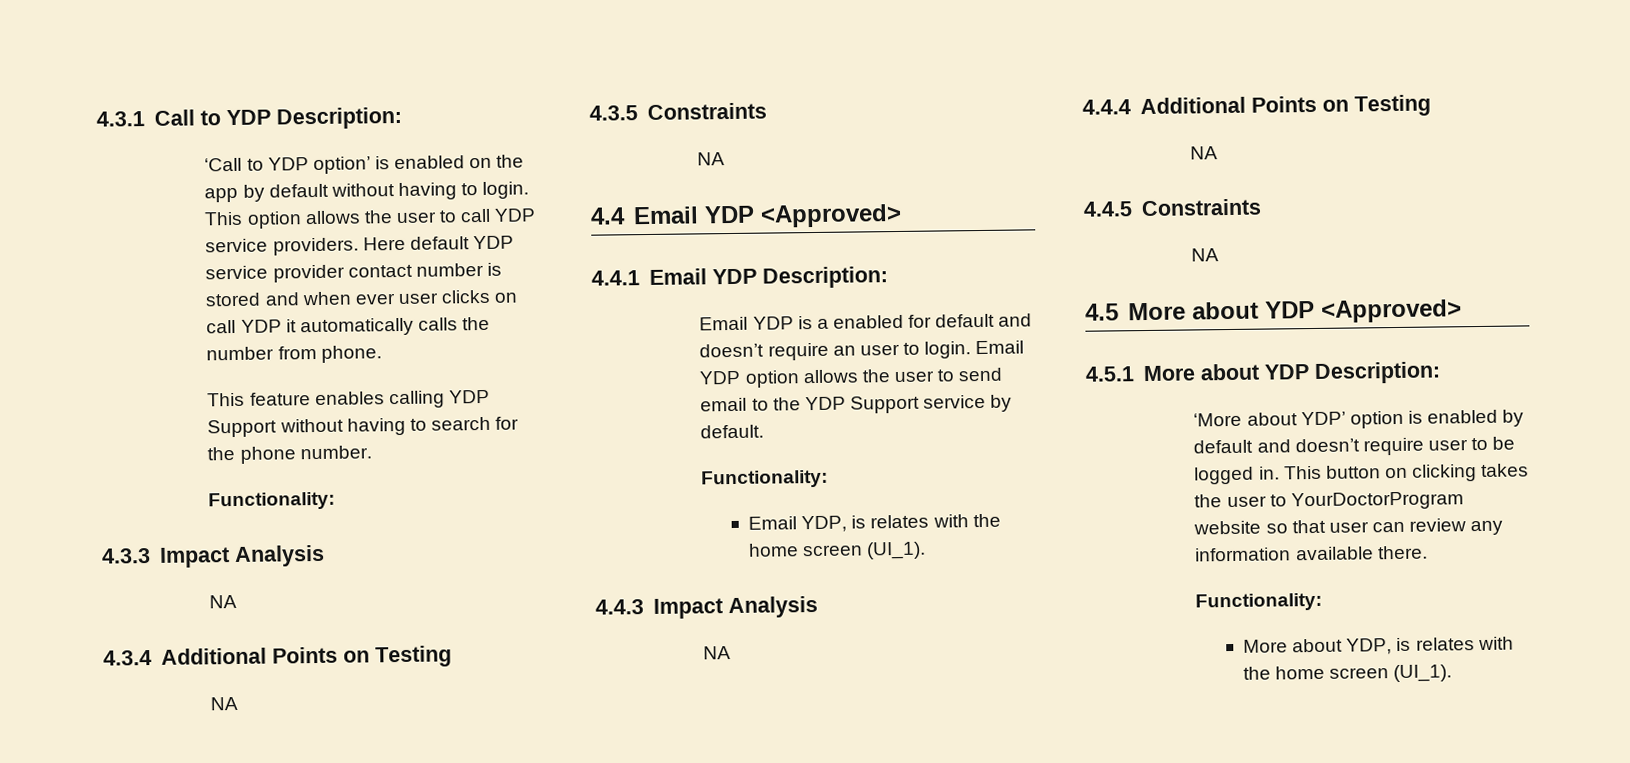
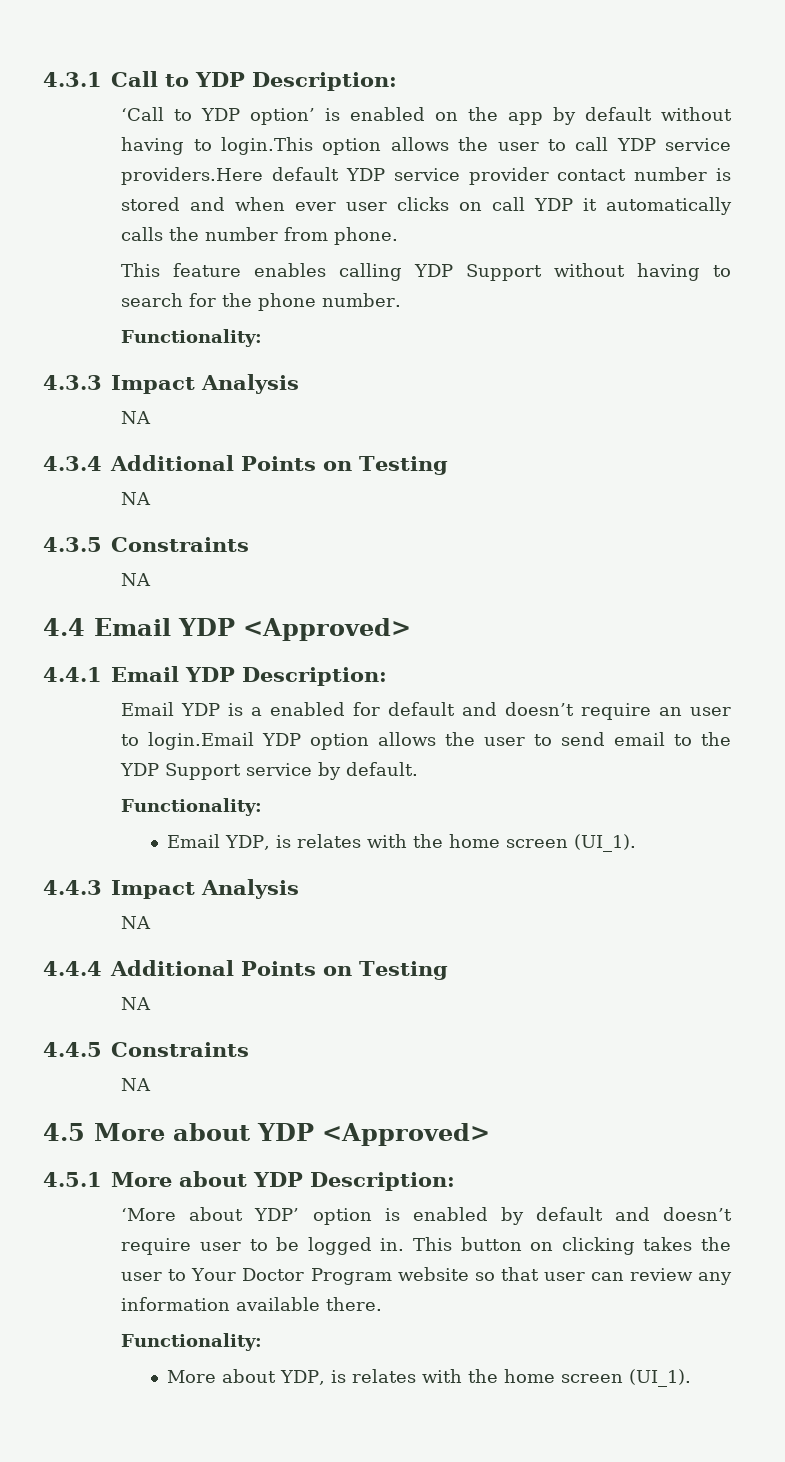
[482,181,530,199] [204,211,244,226] login. This -> [221,137,314,155] login.This
[272,236,406,256] providers. Here -> [121,167,264,185] providers.Here
[924,340,1025,359] login. Email -> [148,732,255,750] login.Email
[1290,491,1464,511] YourDoctorProgram -> [191,1268,392,1285] Your Doctor Program

